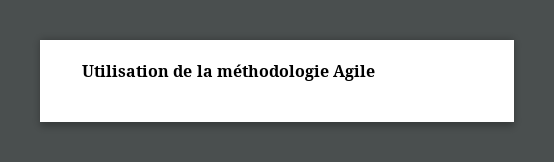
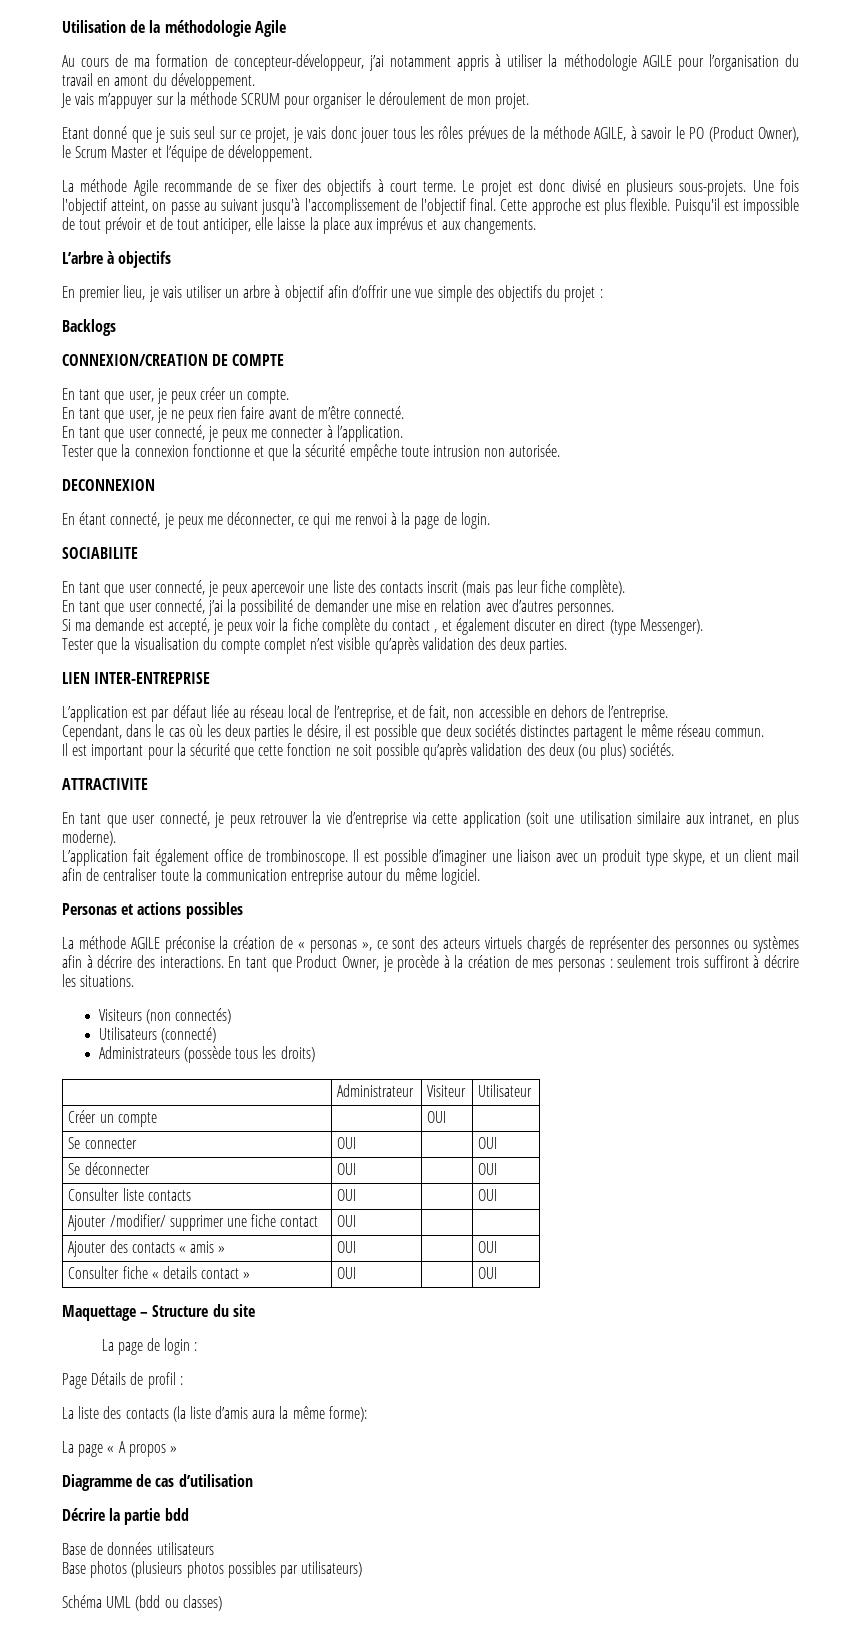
(376, 73) none -> [62,54,800,71] [62,73,255,90] [61,92,530,109] [62,126,799,143] [62,145,313,162] [62,179,800,196] [62,198,800,215] [62,217,536,234] [62,251,172,268] [62,285,603,302] [62,319,116,336] [62,354,285,366] [62,387,290,404] [62,406,405,423] [62,425,403,442] [62,444,561,461] [62,479,155,491] [62,512,490,529] [62,547,138,559] [62,580,626,597] [62,599,614,616] [62,618,703,635] [62,637,568,654] [62,672,211,684] [62,705,669,722] [62,724,764,741] [62,743,675,760] [62,778,148,790] [62,811,800,828] [62,830,116,846] [62,849,799,866] [62,868,480,885] [62,902,243,919] [62,936,799,953] [62,955,800,972] [62,974,135,987] [98,1008,232,1024] [98,1027,217,1043] [98,1046,315,1063] [337,1084,415,1097] [427,1085,467,1097] [478,1084,533,1097] [68,1110,157,1127] [427,1111,447,1123] [68,1137,137,1149] [337,1137,357,1149] [478,1137,498,1149] [68,1162,150,1175] [337,1163,357,1175] [478,1163,498,1175] [68,1188,191,1201] [337,1189,357,1201] [478,1189,498,1201] [68,1214,319,1231] [337,1215,357,1227] [68,1240,226,1257] [337,1241,357,1253] [478,1241,498,1253] [68,1266,251,1279] [337,1267,357,1279] [478,1267,498,1279] [62,1304,255,1321] [101,1338,198,1355] [62,1372,183,1389] [62,1406,367,1422] [62,1441,177,1457] [62,1474,253,1491] [62,1508,189,1525] [62,1542,214,1555] [62,1561,363,1578] [62,1595,222,1611] // Au cours de ma formation de concepteur-développeur, j’ai notamment appris à utiliser la méthodologie AGILE pour l’organisation du travail en amont du développement. // Je vais m’appuyer sur la méthode SCRUM pour organiser le déroulement de mon projet. // Etant donné que je suis seul sur ce projet, je vais donc jouer tous les rôles prévues de la méthode AGILE, à savoir le PO (Product Owner), le Scrum Master et l’équipe de développement. // La méthode Agile recommande de se fixer des objectifs à court terme. Le projet est donc divisé en plusieurs sous-projets. Une fois l'objectif atteint, on passe au suivant jusqu'à l'accomplissement de l'objectif final. Cette approche est plus flexible. Puisqu'il est impossible de tout prévoir et de tout anticiper, elle laisse la place aux imprévus et aux changements. // L’arbre à objectifs // En premier lieu, je vais utiliser un arbre à objectif afin d’offrir une vue simple des objectifs du projet : // Backlogs // CONNEXION/CREATION DE COMPTE // En tant que user, je peux créer un compte. // En tant que user, je ne peux rien faire avant de m’être connecté. // En tant que user connecté, je peux me connecter à l’application. // Tester que la connexion fonctionne et que la sécurité empêche toute intrusion non autorisée. // DECONNEXION // En étant connecté, je peux me déconnecter, ce qui me renvoi à la page de login. // SOCIABILITE // En tant que user connecté, je peux apercevoir une liste des contacts inscrit (mais pas leur fiche complète). // En tant que user connecté, j’ai la possibilité de demander une mise en relation avec d’autres personnes. // Si ma demande est accepté, je peux voir la fiche complète du contact , et également discuter en direct (type Messenger). // Tester que la visualisation du compte complet n’est visible qu’après validation des deux parties. // LIEN INTER-ENTREPRISE // L’application est par défaut liée au réseau local de l’entreprise, et de fait, non accessible en dehors de l’entreprise. // Cependant, dans le cas où les deux parties le désire, il est possible que deux sociétés distinctes partagent le même réseau commun. // Il est important pour la sécurité que cette fonction ne soit possible qu’après validation des deux (ou plus) sociétés. // ATTRACTIVITE // En tant que user connecté, je peux retrouver la vie d’entreprise via cette application (soit une utilisation similaire aux intranet, en plus moderne). // L’application fait également office de trombinoscope. Il est possible d’imaginer une liaison avec un produit type skype, et un client mail afin de centraliser toute la communication entreprise autour du même logiciel. // Personas et actions possibles // La méthode AGILE préconise la création de « personas », ce sont des acteurs virtuels chargés de représenter des personnes ou systèmes afin à décrire des interactions. En tant que Product Owner, je procède à la création de mes personas : seulement trois suffiront à décrire les situations. // Visiteurs (non connectés) // Utilisateurs (connecté) // Administrateurs (possède tous les droits) // | Administrateur | Visiteur | Utilisateur // Créer un compte | | OUI | // Se connecter | OUI | | OUI // Se déconnecter | OUI | | OUI // Consulter liste contacts | OUI | | OUI // Ajouter /modifier/ supprimer une fiche contact | OUI | | // Ajouter des contacts « amis » | OUI | | OUI // Consulter fiche « details contact » | OUI | | OUI // Maquettage – Structure du site // La page de login : // Page Détails de profil : // La liste des contacts (la liste d’amis aura la même forme): // La page « A propos » // Diagramme de cas d’utilisation // Décrire la partie bdd // Base de données utilisateurs // Base photos (plusieurs photos possibles par utilisateurs) // Schéma UML (bdd ou classes)

